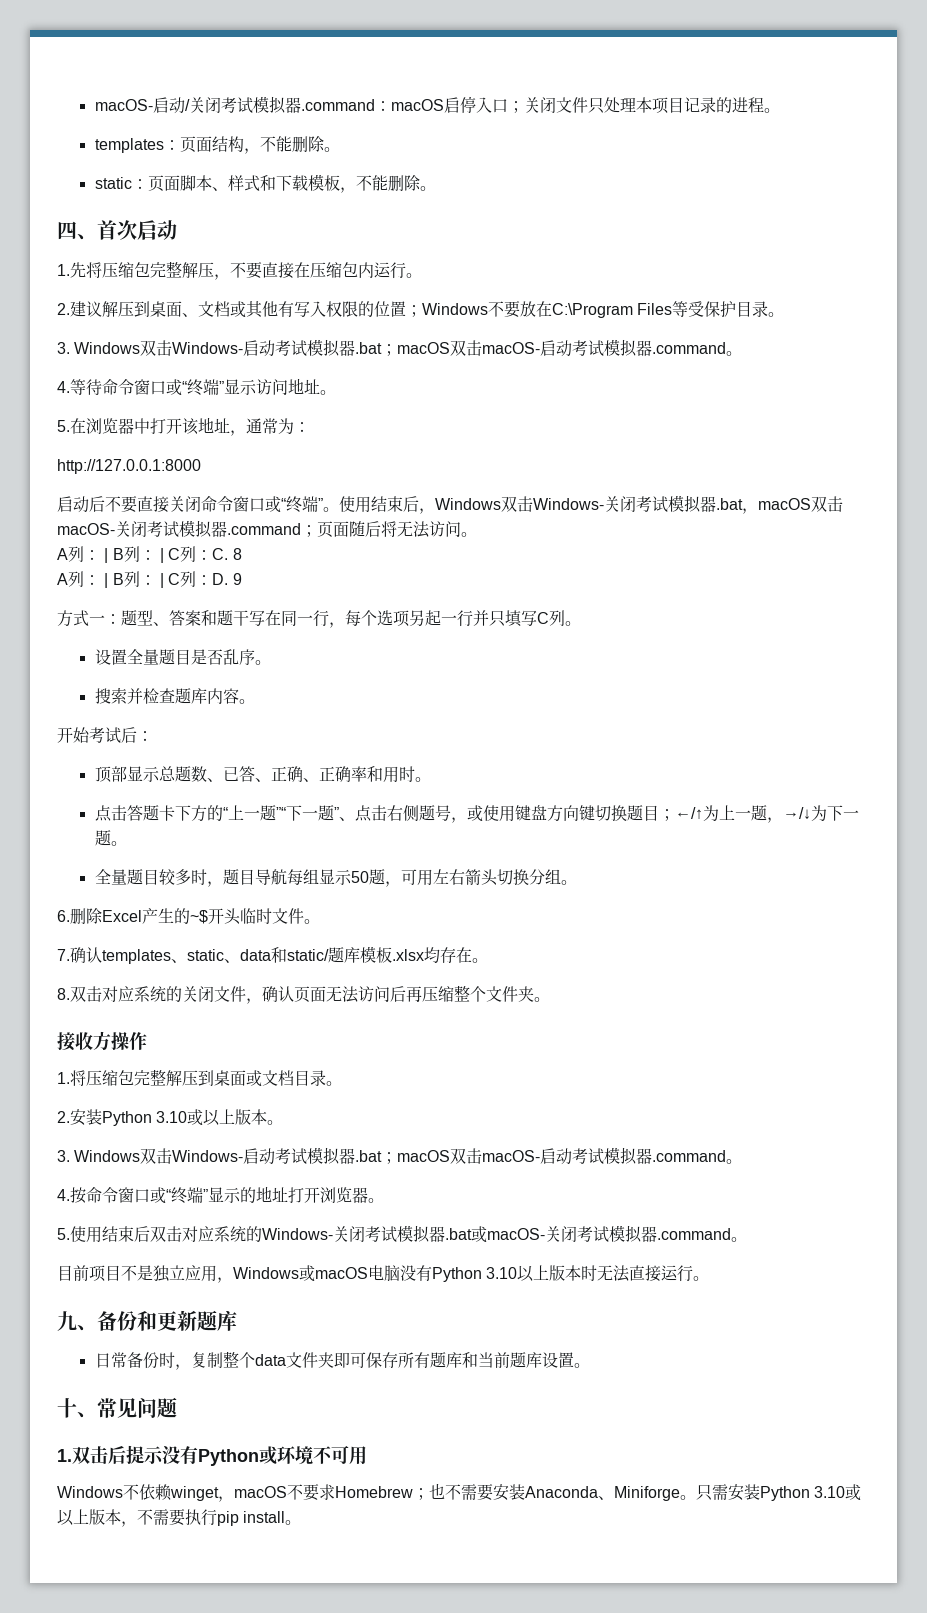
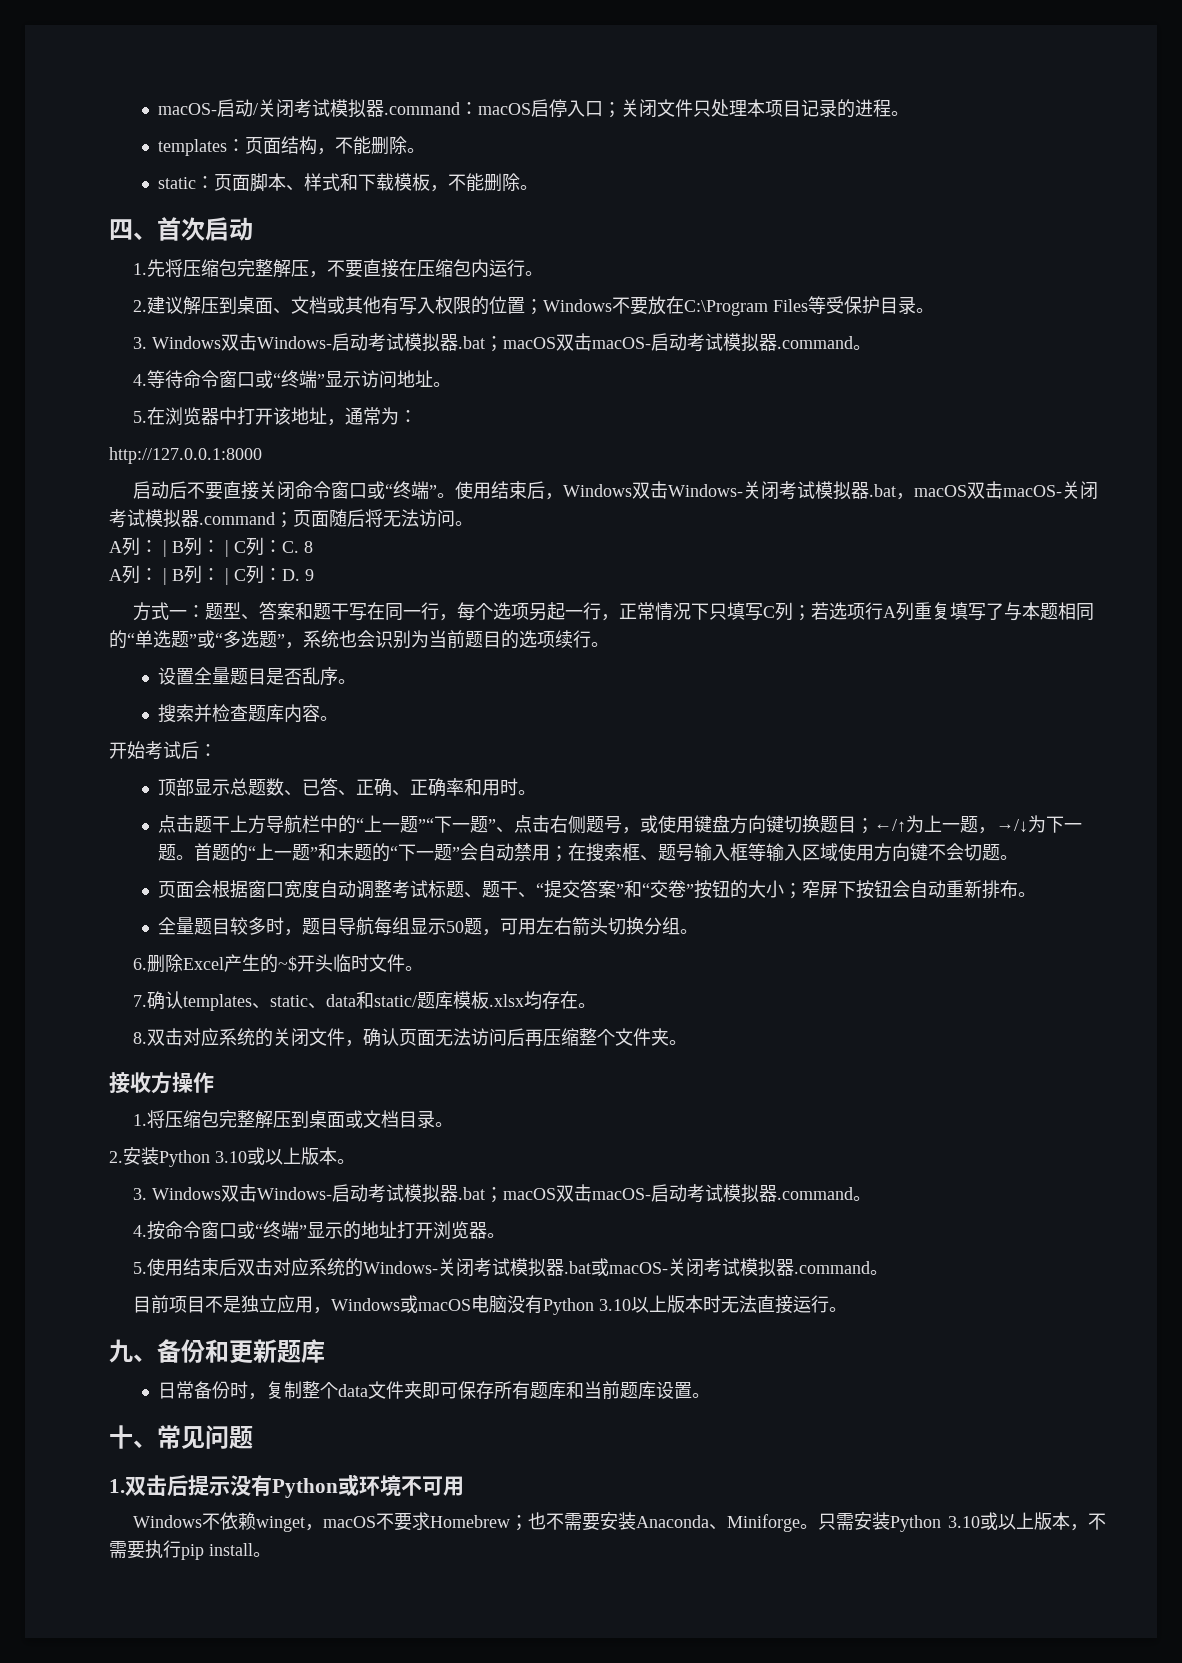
[473,610,565,627] 并只填写C列 -> [600,602,1094,621] [109,630,591,649] ，正常情况下只填写C列；若选项行A列重复填写了与本题相同的“单选题”或“多选题”，系统也会识别为当前题目的选项续行
[126,805,207,822] 答题卡下方 -> [194,815,339,834] 题干上方导航栏中
(127, 843) none -> [194,843,1019,862] [158,880,1037,899] 首题的“上一题”和末题的“下一题”会自动禁用；在搜索框、题号输入框等输入区域使用方向键不会切题。 // 页面会根据窗口宽度自动调整考试标题、题干、“提交答案”和“交卷”按钮的大小；窄屏下按钮会自动重新排布。

